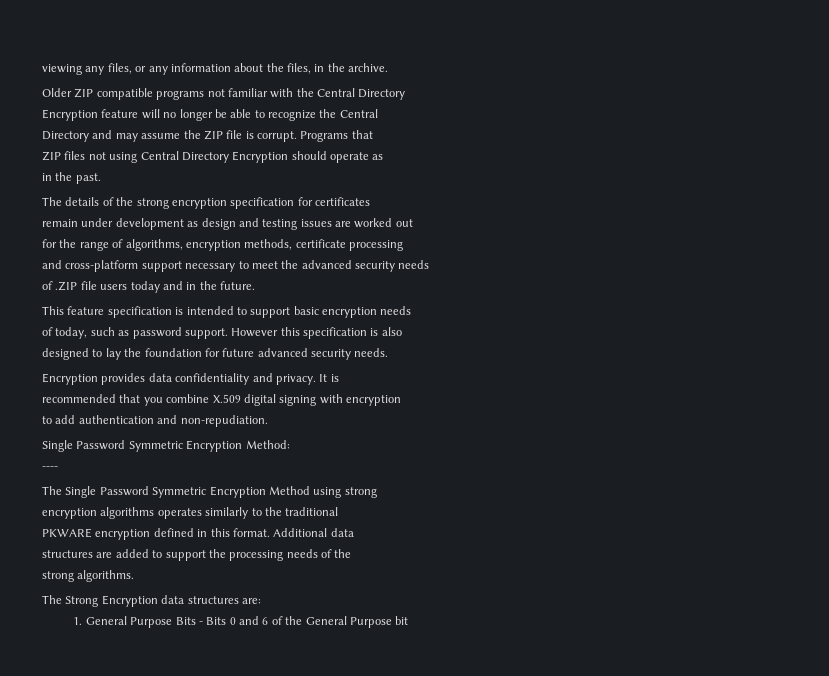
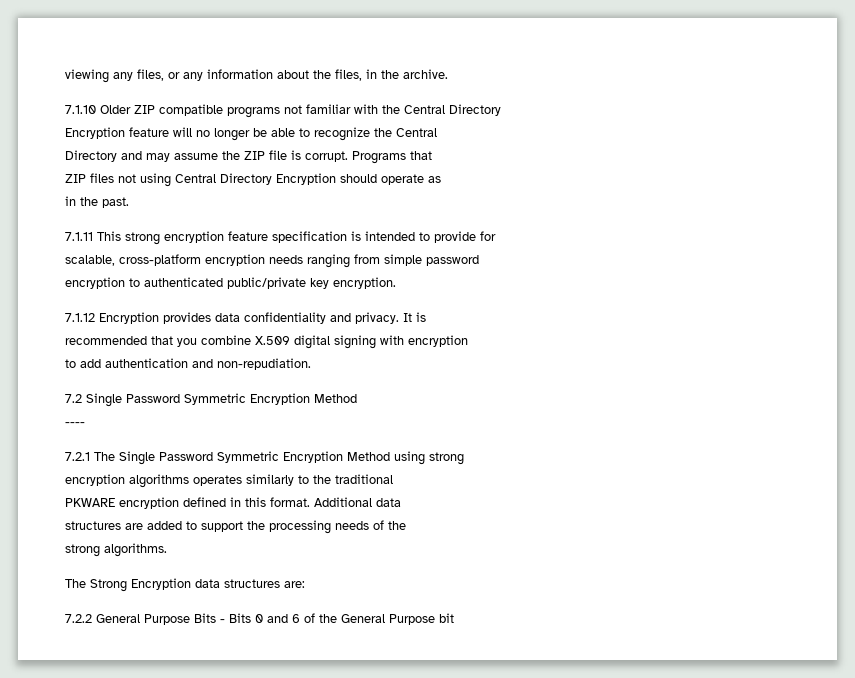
(389, 67) none -> [65,105,96,114] 7.1.10
[42,197,370,209] [42,218,413,230] [42,239,403,251] [42,260,430,272] [42,281,255,293] [42,306,64,315] The details of the strong encryption specification for certificates // remain under development as design and testing issues are worked out // for the range of algorithms, encryption methods, certificate processing // and cross-platform support necessary to meet the advanced security needs // of .ZIP file users today and in the future. // This -> [65,231,224,245] 7.1.11 This strong encryption
[250,306,412,318] [42,327,402,339] [42,348,389,360] support basic encryption needs // of today, such as password support. However this specification is also // designed to lay the foundation for future advanced security needs. // -> [434,231,496,243] [65,254,479,268] [65,277,396,289] [65,313,95,322] provide for // scalable, cross-platform encryption needs ranging from simple password // encryption to authenticated public/private key encryption. // 7.1.12
[42,440,290,452] Single Password Symmetric Encryption Method: -> [65,393,357,407] 7.2 Single Password Symmetric Encryption Method
(58, 468) none -> [65,452,90,461] 7.2.1
[73,617,83,625] 1. -> [65,614,92,623] 7.2.2

